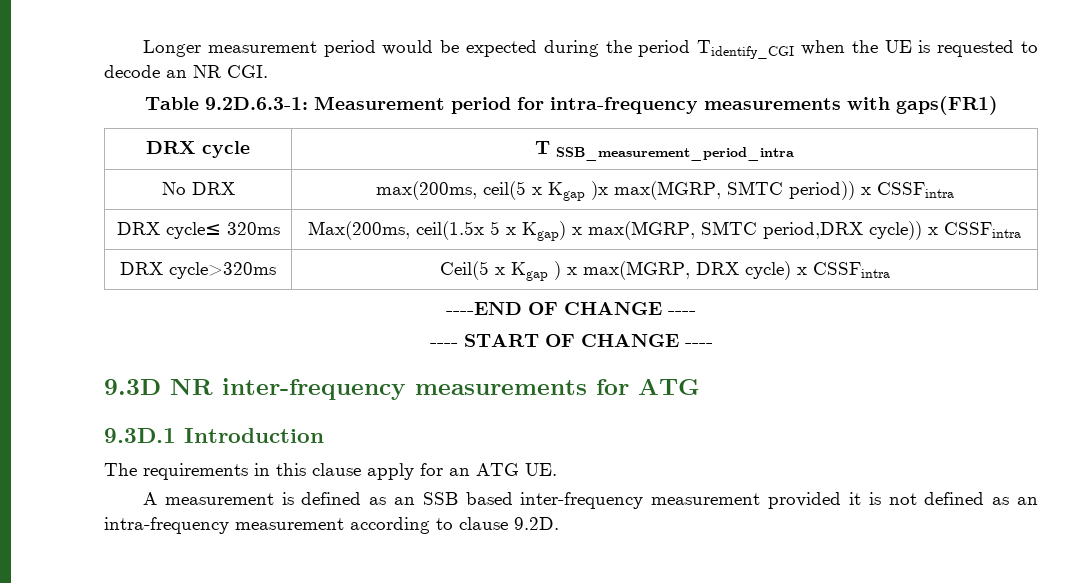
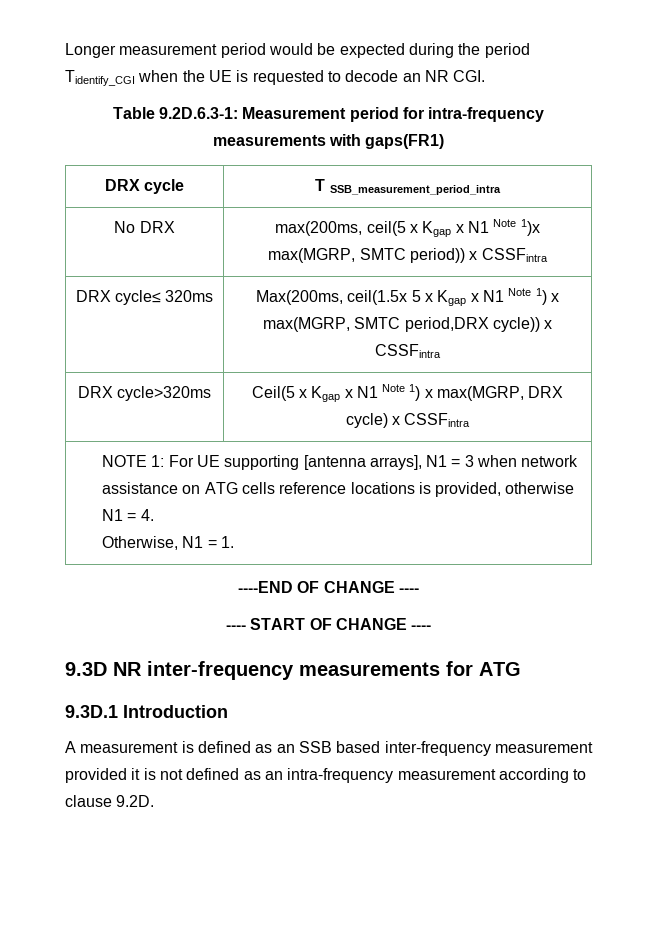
[590,181,608,200] )x -> [455,219,540,236] x N1 Note 1)x
[522,221,566,241] Kgap) -> [437,288,547,306] Kgap x N1 Note 1)
[553,261,561,280] ) -> [344,384,421,401] x N1 Note 1)
(890, 270) none -> [101,455,579,470] [101,482,575,497] [101,509,154,521] [101,536,234,550] // NOTE 1: For UE supporting [antenna arrays], N1 = 3 when network assistance on ATG cells reference locations is provided, otherwise N1 = 4. // Otherwise, N1 = 1.
[104,463,557,480] // The requirements in this clause apply for an ATG UE. -> (228, 711) none

